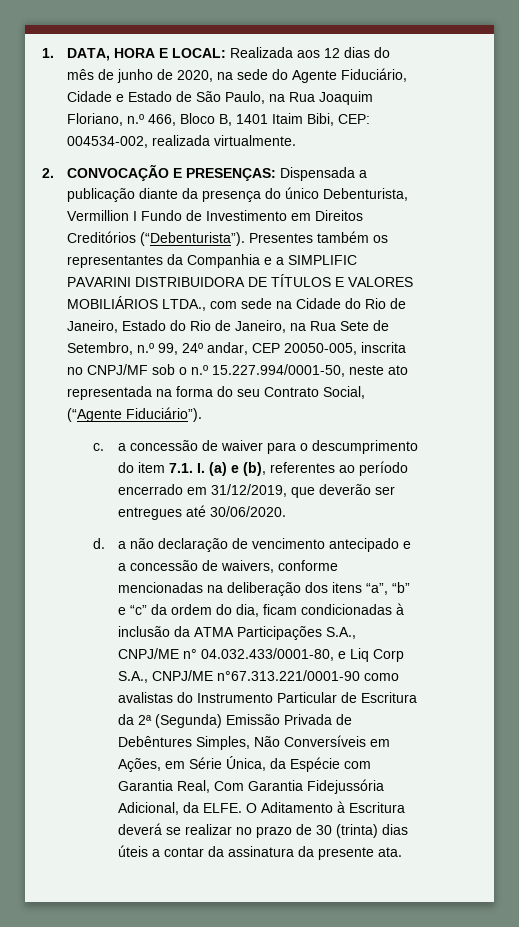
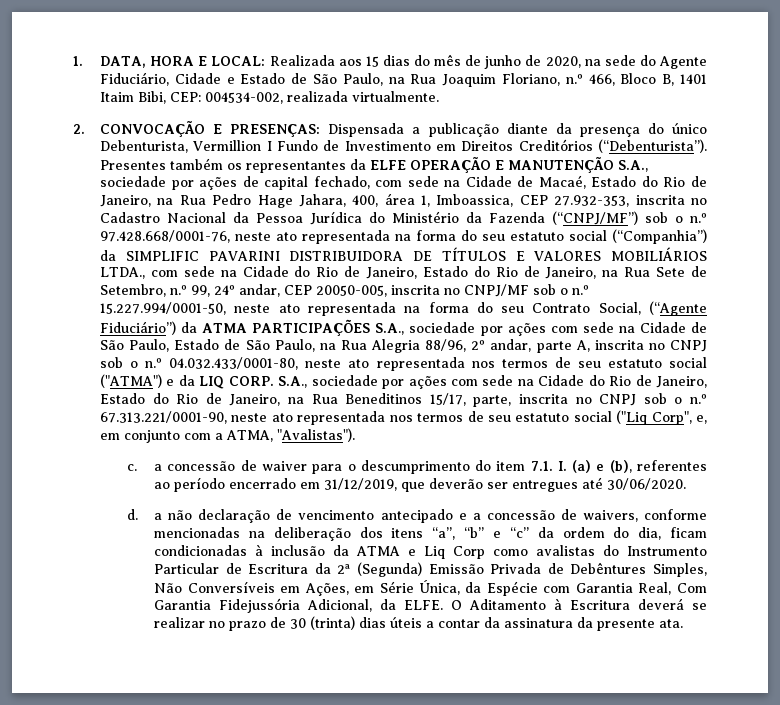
[324,48,341,58] 12 -> [365,56,379,67] 15
[187,254,285,268] Companhia e a -> [370,157,649,173] [100,175,707,190] [100,193,707,208] [100,211,708,225] [100,229,707,244] [100,250,117,261] ELFE OPERAÇÃO E MANUTENÇÃO S.A., sociedade por ações de capital fechado, com sede na Cidade de Macaé, Estado do Rio de Janeiro, na Rua Pedro Hage Jahara, 400, área 1, Imboassica, CEP 27.932-353, inscrita no Cadastro Nacional da Pessoa Jurídica do Ministério da Fazenda (“CNPJ/MF”) sob o n.º 97.428.668/0001-76, neste ato representada na forma do seu estatuto social (“Companhia”) da
[126,407,203,422] Fiduciário”). -> [100,319,708,336] [100,339,707,353] [100,357,707,371] [100,374,707,389] [100,393,708,407] [100,410,707,425] [100,428,356,443] Fiduciário”) da ATMA PARTICIPAÇÕES S.A., sociedade por ações com sede na Cidade de São Paulo, Estado de São Paulo, na Rua Alegria 88/96, 2º andar, parte A, inscrita no CNPJ sob o n.º 04.032.433/0001-80, neste ato representada nos termos de seu estatuto social ("ATMA") e da LIQ CORP. S.A., sociedade por ações com sede na Cidade do Rio de Janeiro, Estado do Rio de Janeiro, na Rua Beneditinos 15/17, parte, inscrita no CNPJ sob o n.º 67.313.221/0001-90, neste ato representada nos termos de seu estatuto social ("Liq Corp", e, em conjunto com a ATMA, "Avalistas").
[237,626,357,640] [118,648,405,662] [118,670,361,683] Participações S.A., CNPJ/ME n° 04.032.433/0001-80, e Liq Corp S.A., CNPJ/ME n°67.313.221/0001-90 -> [408,546,486,559] e Liq Corp

